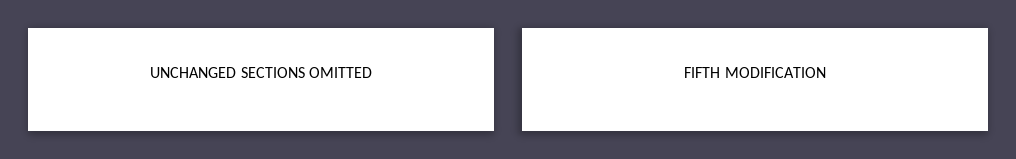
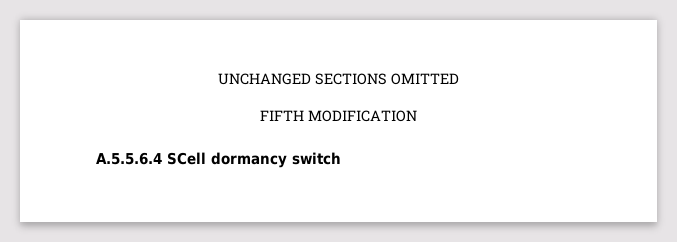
(826, 72) none -> [96,152,341,168] // A.5.5.6.4 SCell dormancy switch

